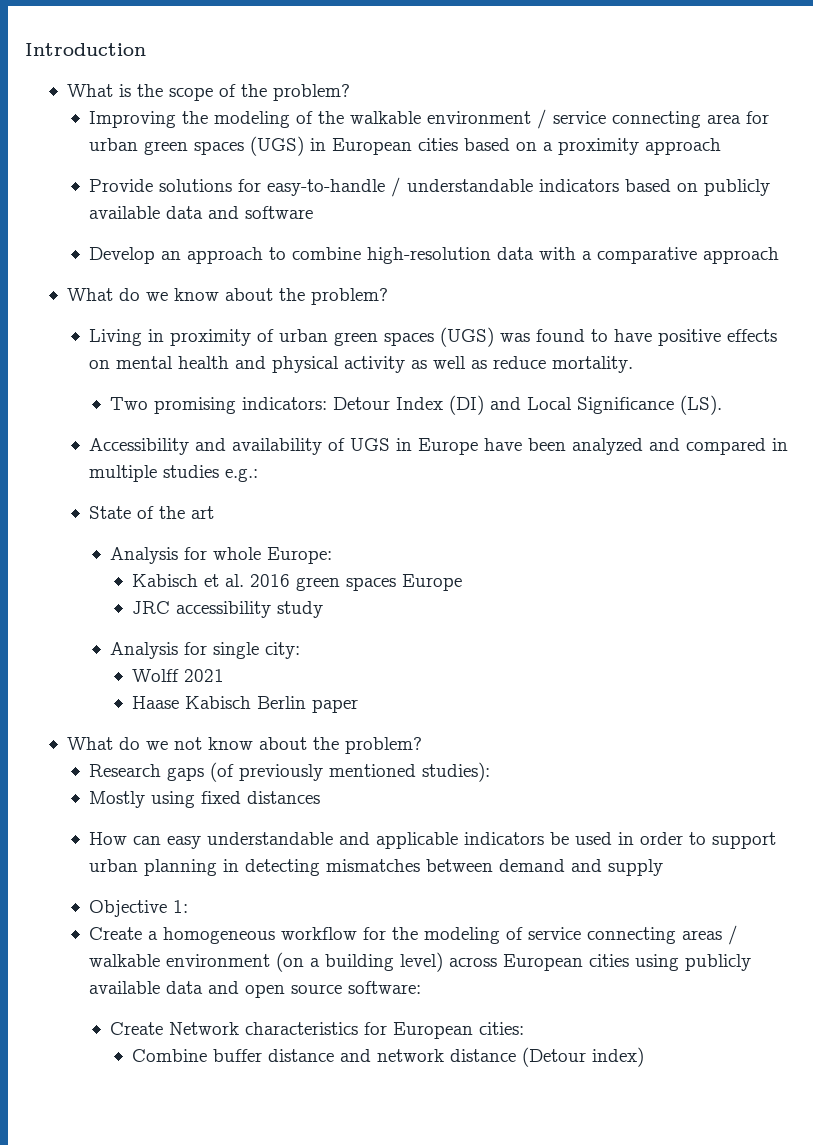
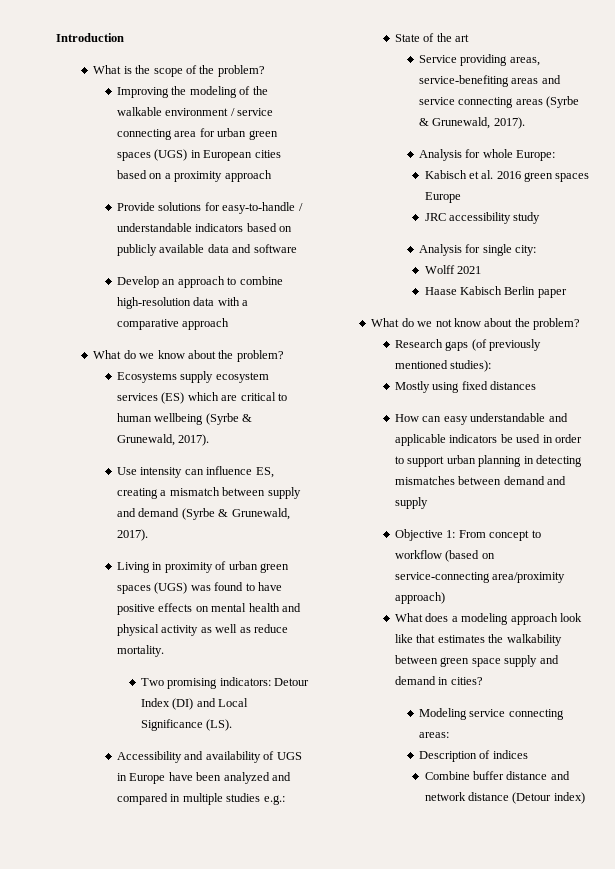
(389, 296) none -> [117,371,269,383] [117,392,287,404] [117,413,253,425] [117,434,210,446] [117,466,274,478] [117,487,301,499] [117,508,290,520] [117,529,149,541] // Ecosystems supply ecosystem services (ES) which are critical to human wellbeing (Syrbe & Grunewald, 2017). // Use intensity can influence ES, creating a mismatch between supply and demand (Syrbe & Grunewald, 2017).
(214, 512) none -> [418,54,540,66] [418,75,561,87] [418,96,579,108] [418,117,525,129] // Service providing areas, service-benefiting areas and service connecting areas (Syrbe & Grunewald, 2017).
[88,925,738,945] [88,952,751,972] [88,981,421,998] [110,1022,525,1039] // Create a homogeneous workflow for the modeling of service connecting areas / walkable environment (on a building level) across European cities using publicly available data and open source software: // Create Network characteristics for European cities: -> [458,530,541,541] [395,550,495,562] [395,572,566,583] [395,592,446,604] [395,613,582,625] [395,634,562,646] [395,655,559,667] [395,676,483,685] [418,708,564,720] [418,732,449,738] [418,750,528,762] From concept to workflow (based on service-connecting area/proximity approach) // What does a modeling approach look like that estimates the walkability between green space supply and demand in cities? // Modeling service connecting areas: // Description of indices

